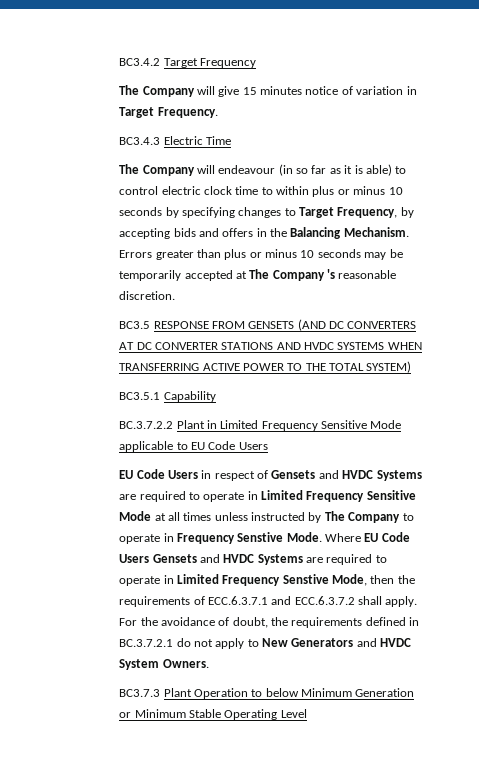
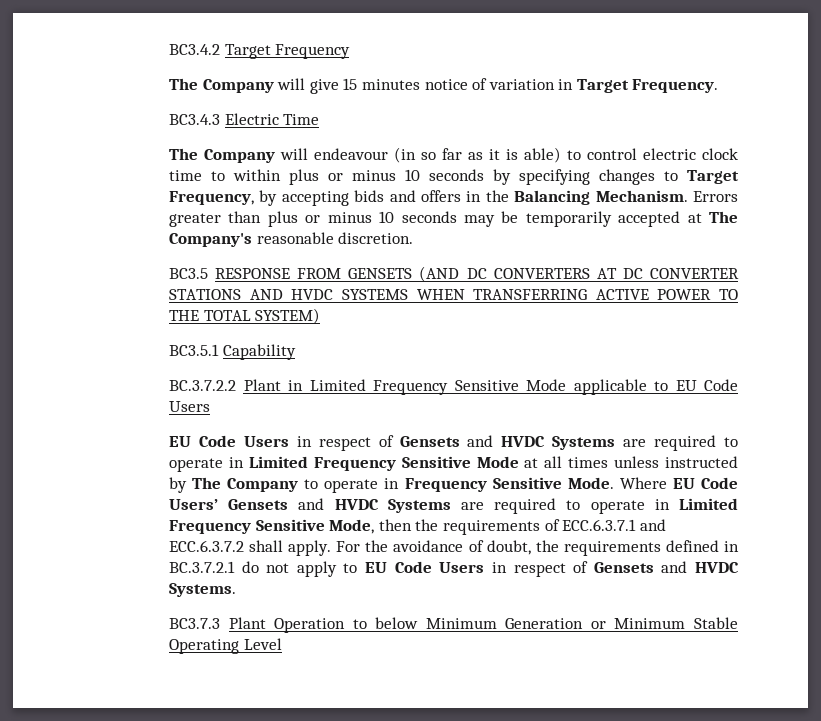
[272,269,336,281] Company 's -> [168,233,252,247] Company's
[237,532,284,542] Senstive -> [492,477,562,489] Sensitive
[119,554,150,563] Users -> [168,499,218,510] Users’
[282,574,329,584] Senstive -> [255,519,325,531] Sensitive
[262,638,412,647] [119,659,209,670] New Generators and HVDC System Owners. -> [365,561,739,577] [168,583,236,597] EU Code Users in respect of Gensets and HVDC Systems.

